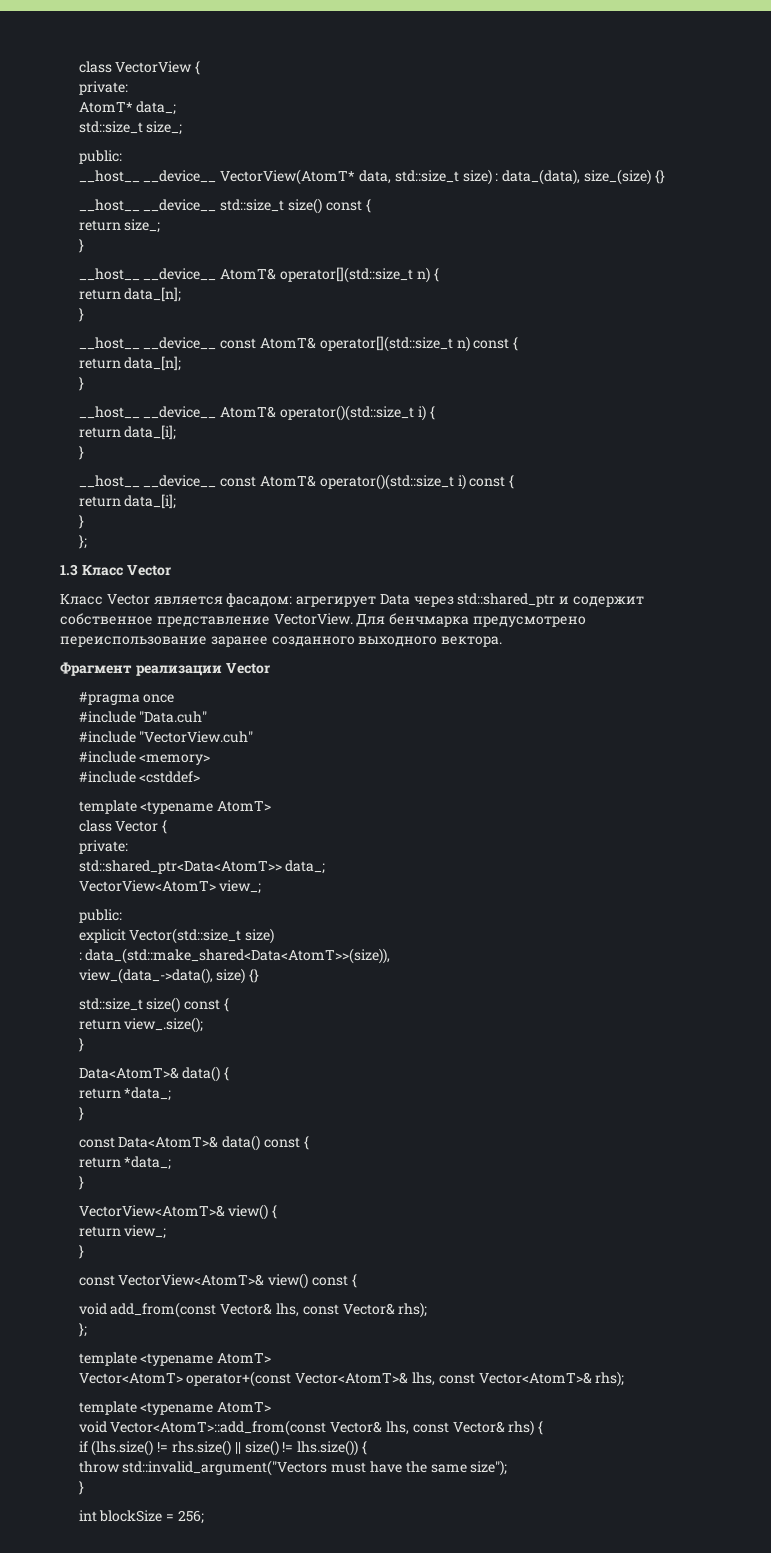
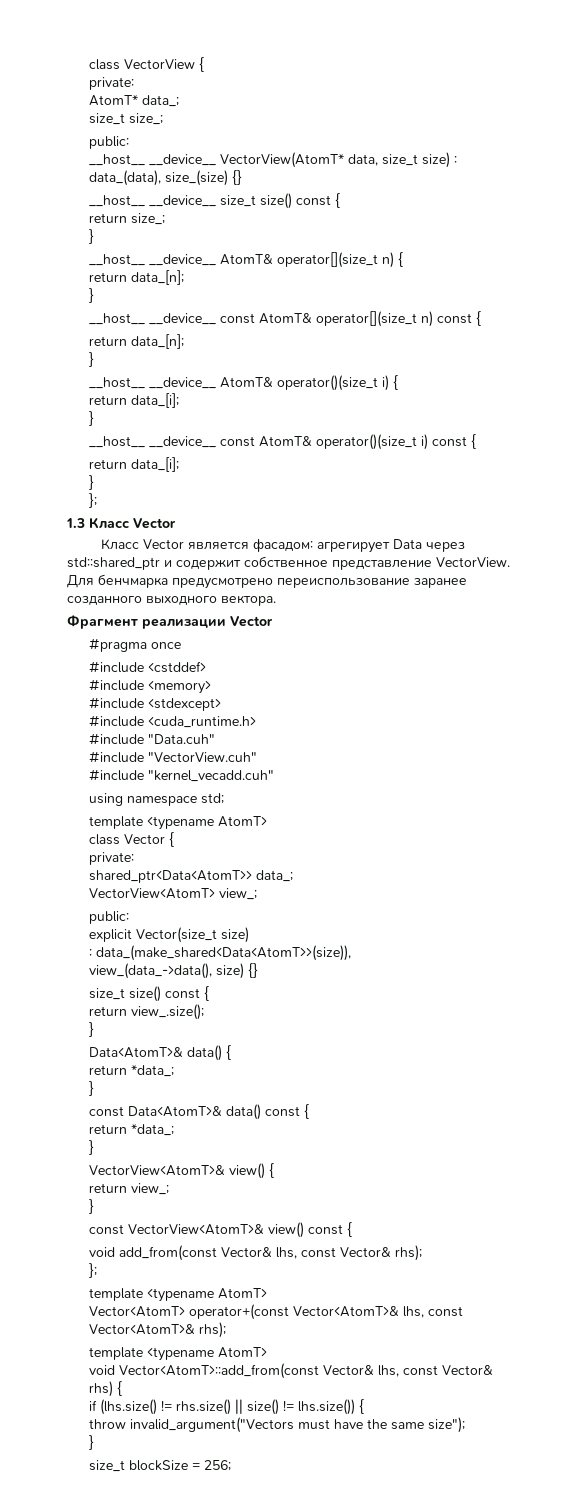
[78,121,143,134] std::size_t -> [89,113,126,125] size_t
[394,170,459,183] std::size_t -> [382,154,419,166] size_t
[220,199,285,212] std::size_t -> [220,195,257,207] size_t
[280,267,414,283] operator[](std::size_t -> [277,252,379,268] operator[](size_t
[319,336,453,352] operator[](std::size_t -> [316,311,418,327] operator[](size_t
[280,405,415,421] operator()(std::size_t -> [277,375,379,391] operator()(size_t
[319,474,454,490] operator()(std::size_t -> [316,434,418,450] operator()(size_t
(175, 698) none -> [89,661,207,673] [89,679,212,694] [89,697,222,711] [89,715,257,728] // #include <cstddef> // #include <memory> // #include <stdexcept> // #include <cuda_runtime.h>
[139,754,211,765] [78,771,201,783] <memory> // #include <cstddef> -> [148,770,275,782] [89,793,225,806] "kernel_vecadd.cuh" // using namespace std;
[78,860,282,874] std::shared_ptr<Data<AtomT>> -> [89,870,253,883] shared_ptr<Data<AtomT>>
[129,928,242,944] Vector(std::size_t -> [136,927,218,943] Vector(size_t
[85,948,391,964] data_(std::make_shared<Data<AtomT>>(size)), -> [96,945,352,961] data_(make_shared<Data<AtomT>>(size)),
[78,998,143,1011] std::size_t -> [89,988,126,1000] size_t
[122,1460,328,1476] std::invalid_argument("Vectors -> [130,1417,295,1433] invalid_argument("Vectors
[78,1510,97,1522] int -> [89,1460,126,1472] size_t

